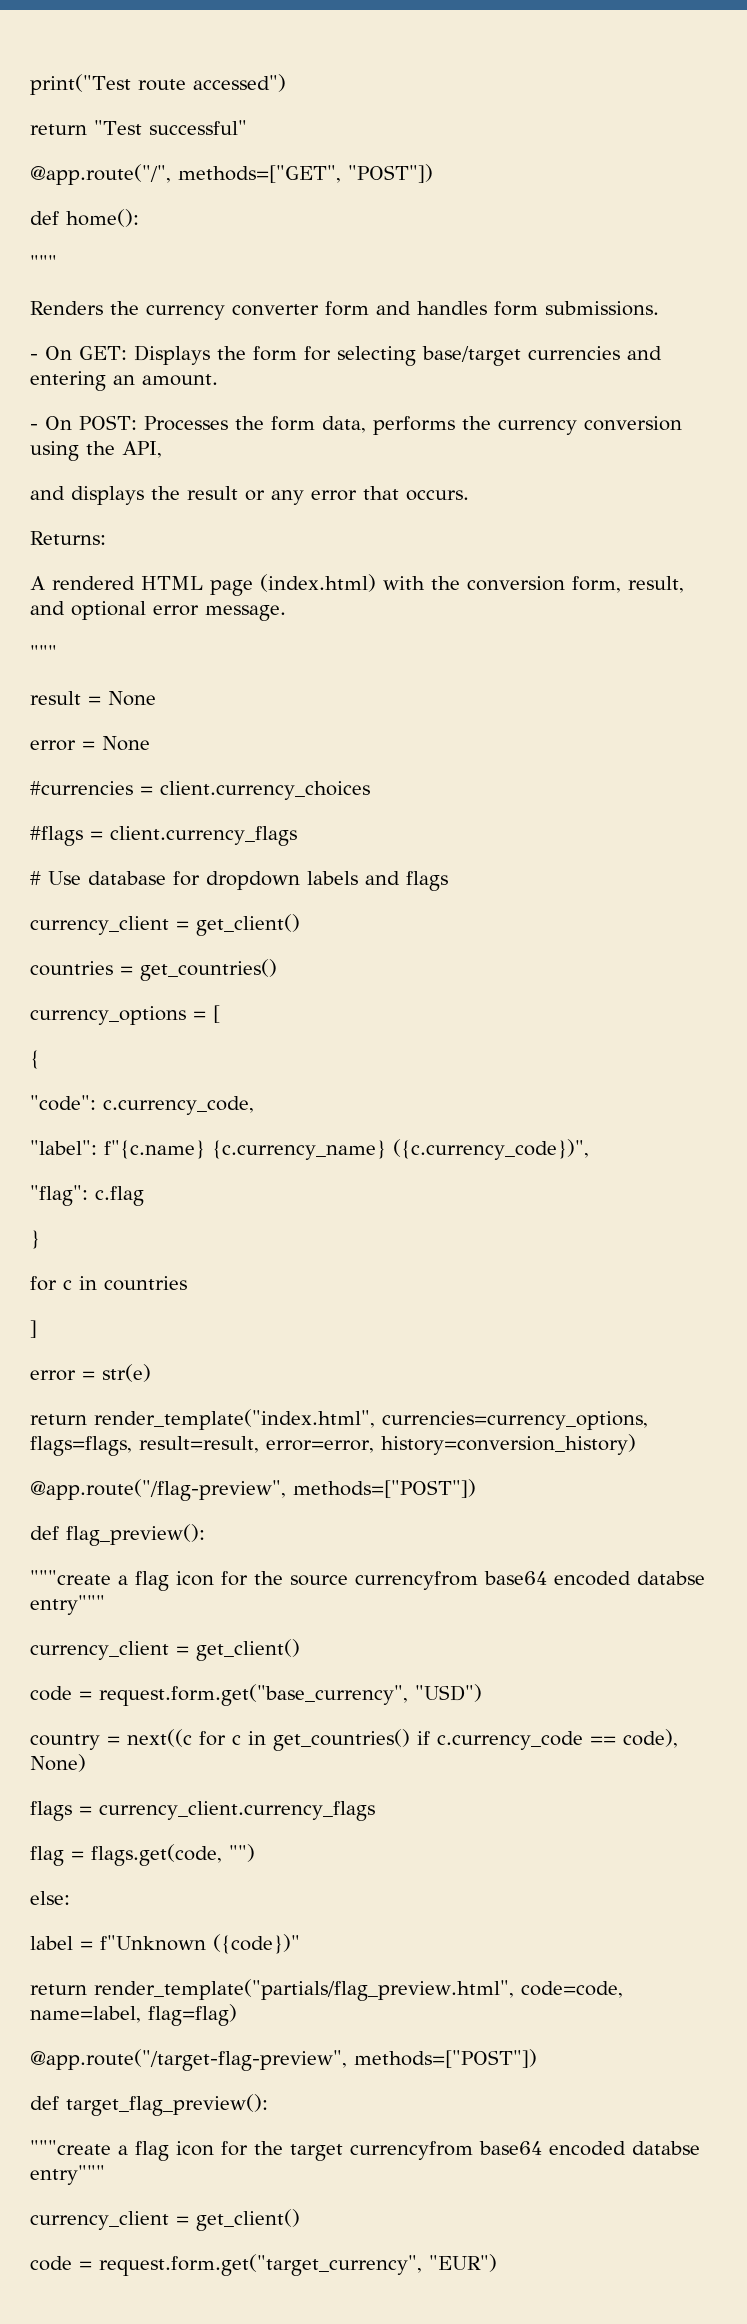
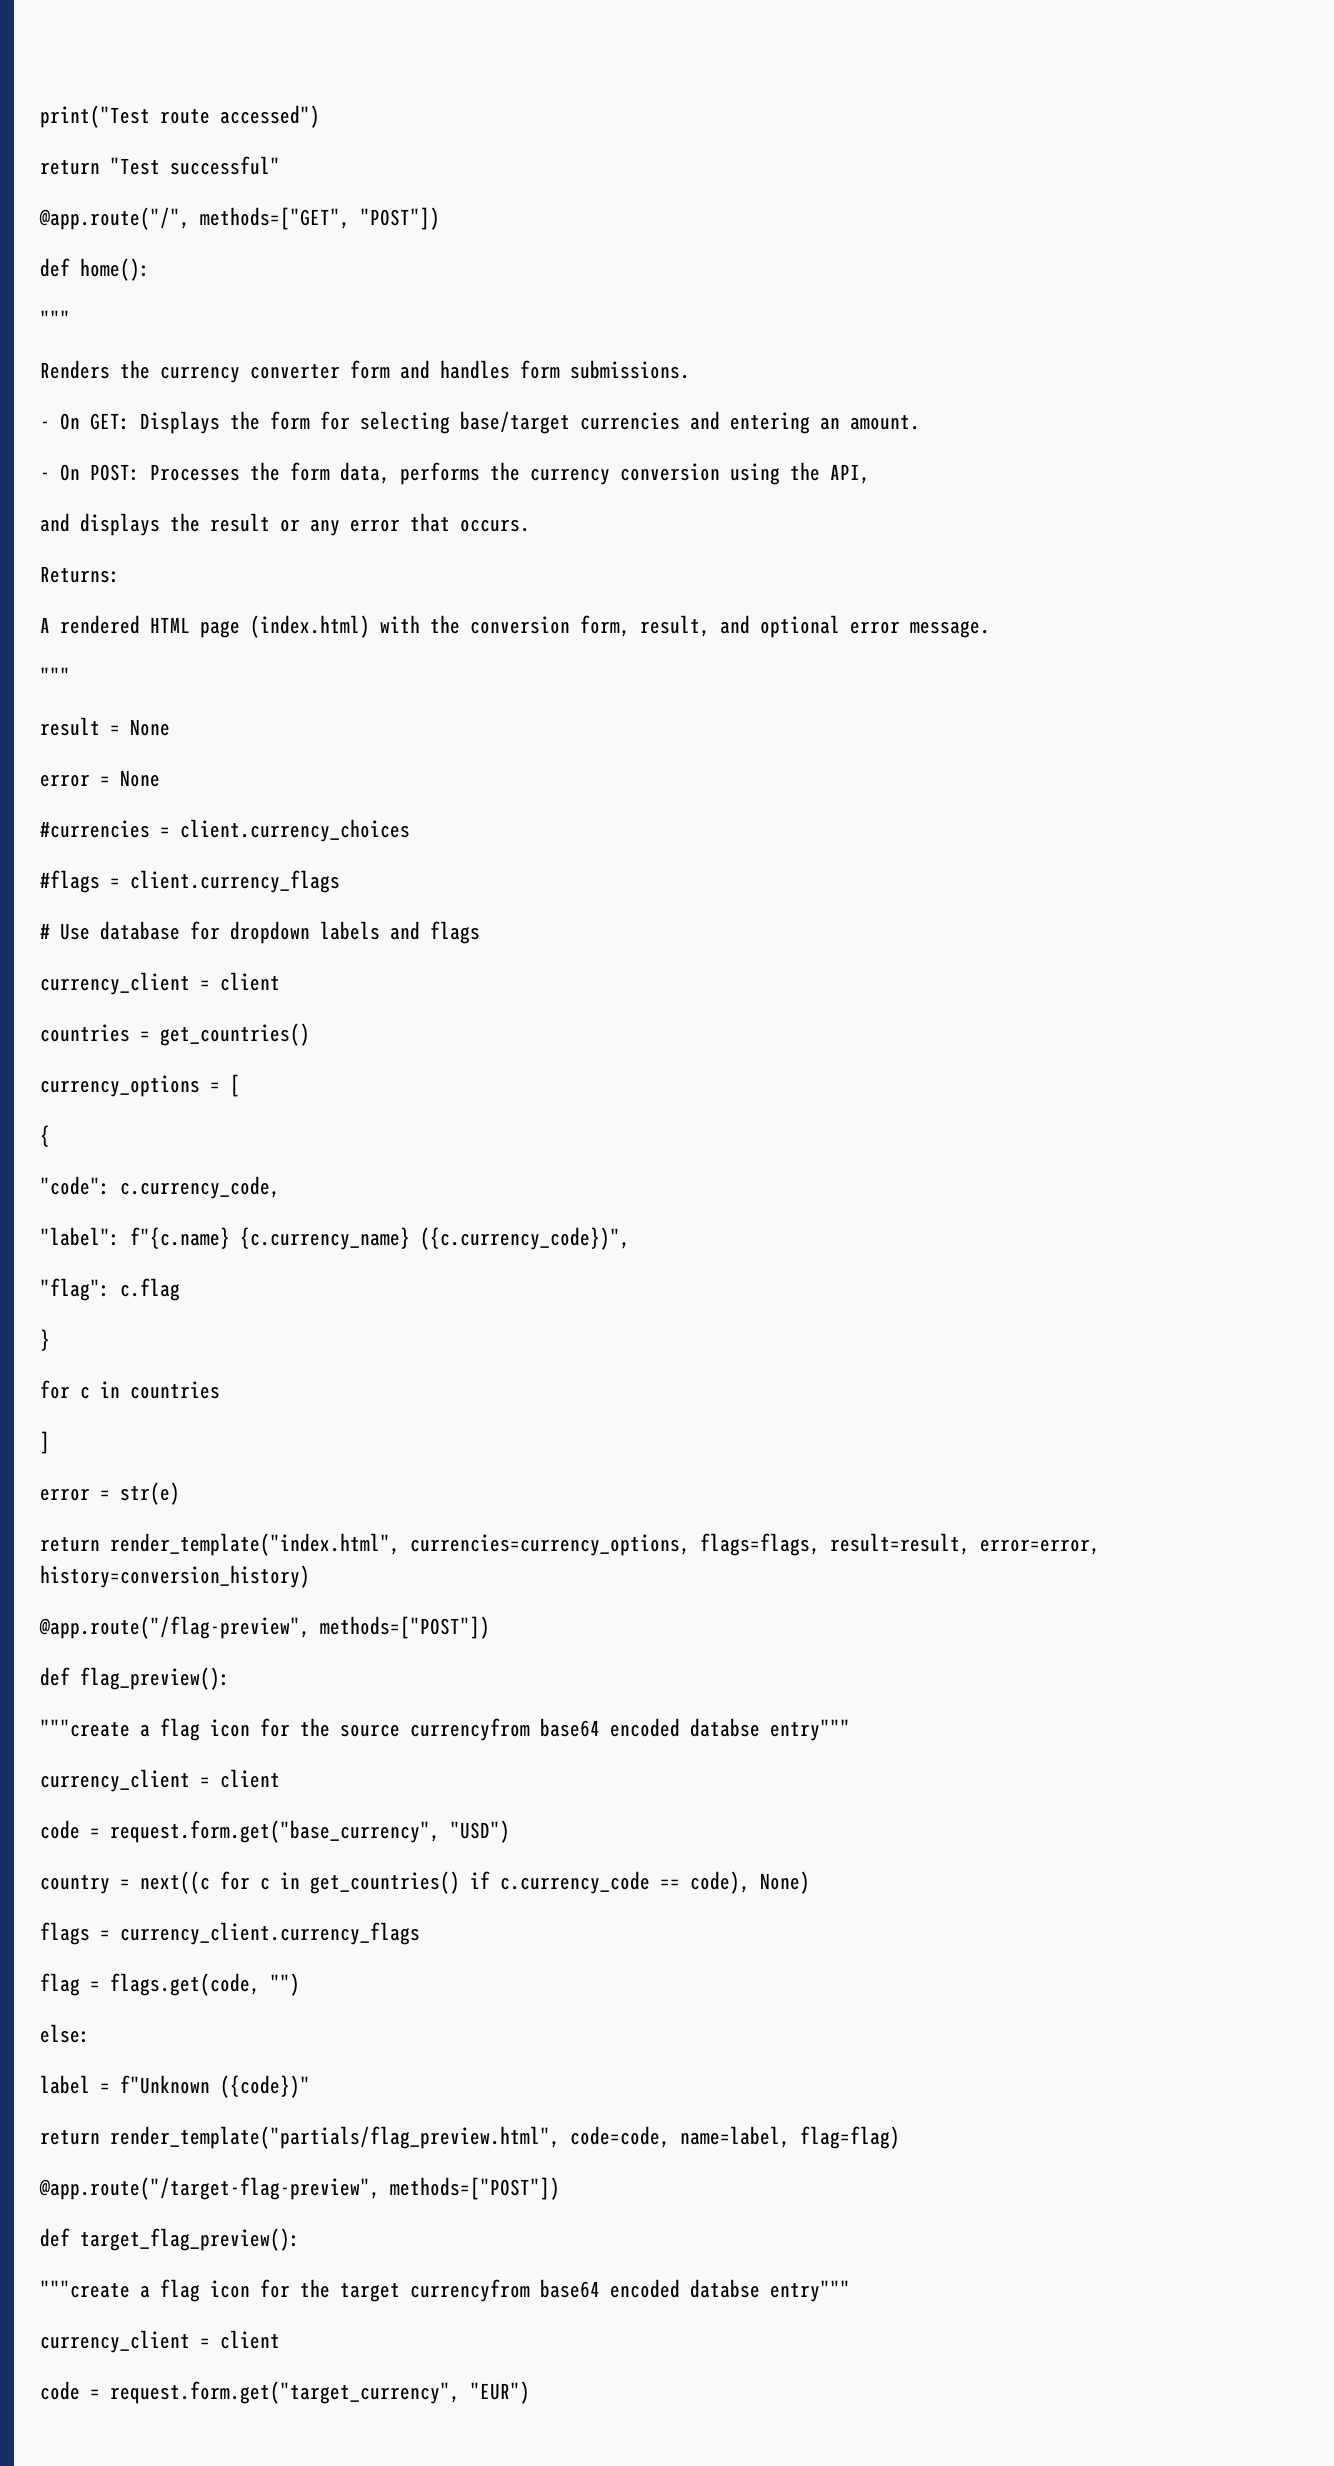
[196,914,300,936] get_client() -> [220,972,280,991] client
[196,1639,300,1661] get_client() -> [220,1769,280,1788] client
[196,2209,300,2231] get_client() -> [220,2330,280,2349] client

